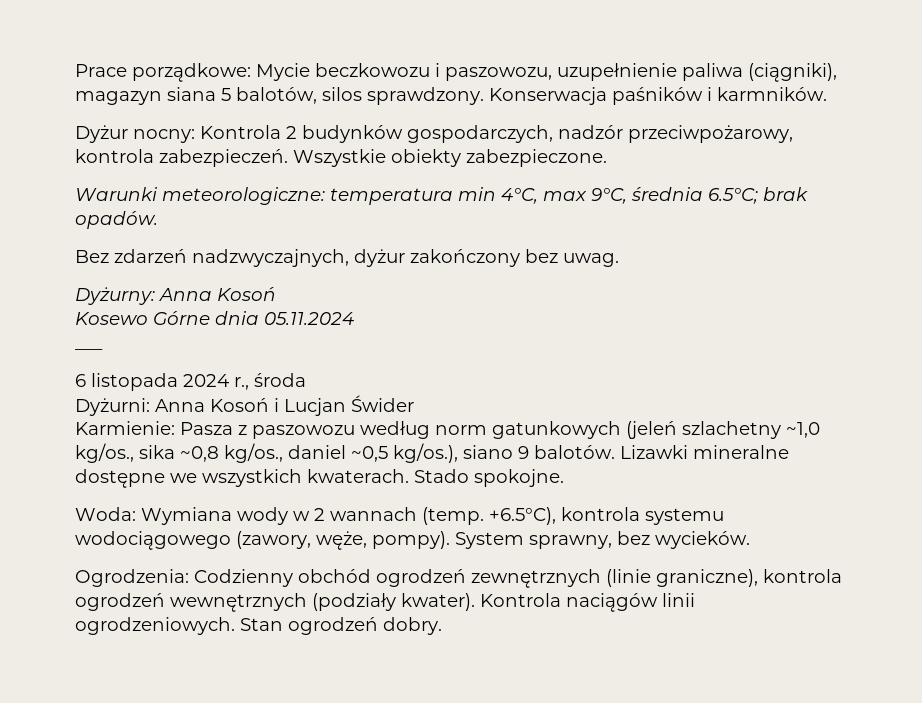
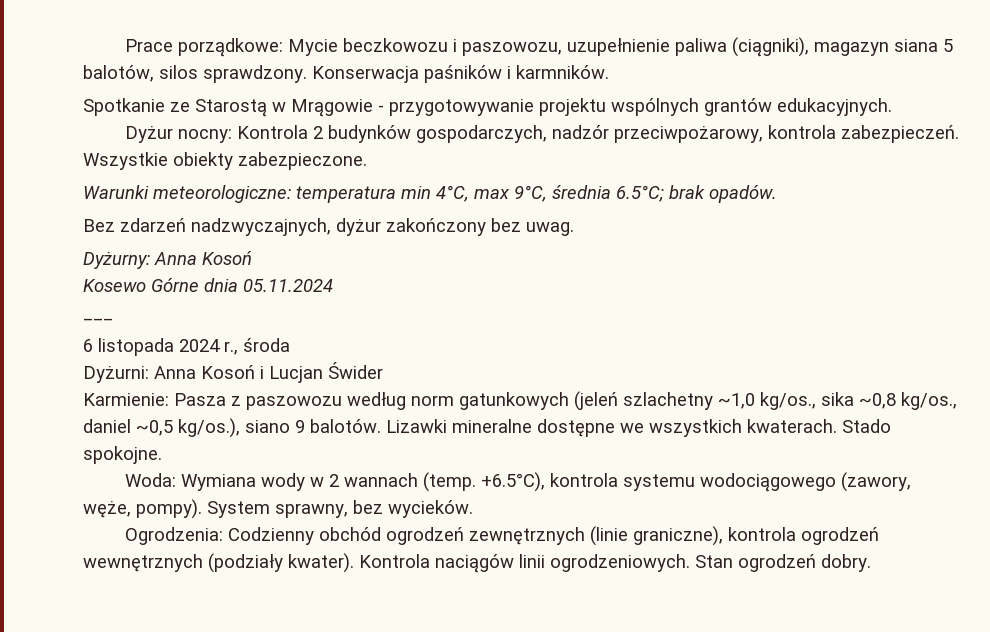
(827, 94) none -> [83,98,892,117] // Spotkanie ze Starostą w Mrągowie - przygotowywanie projektu wspólnych grantów edukacyjnych.

